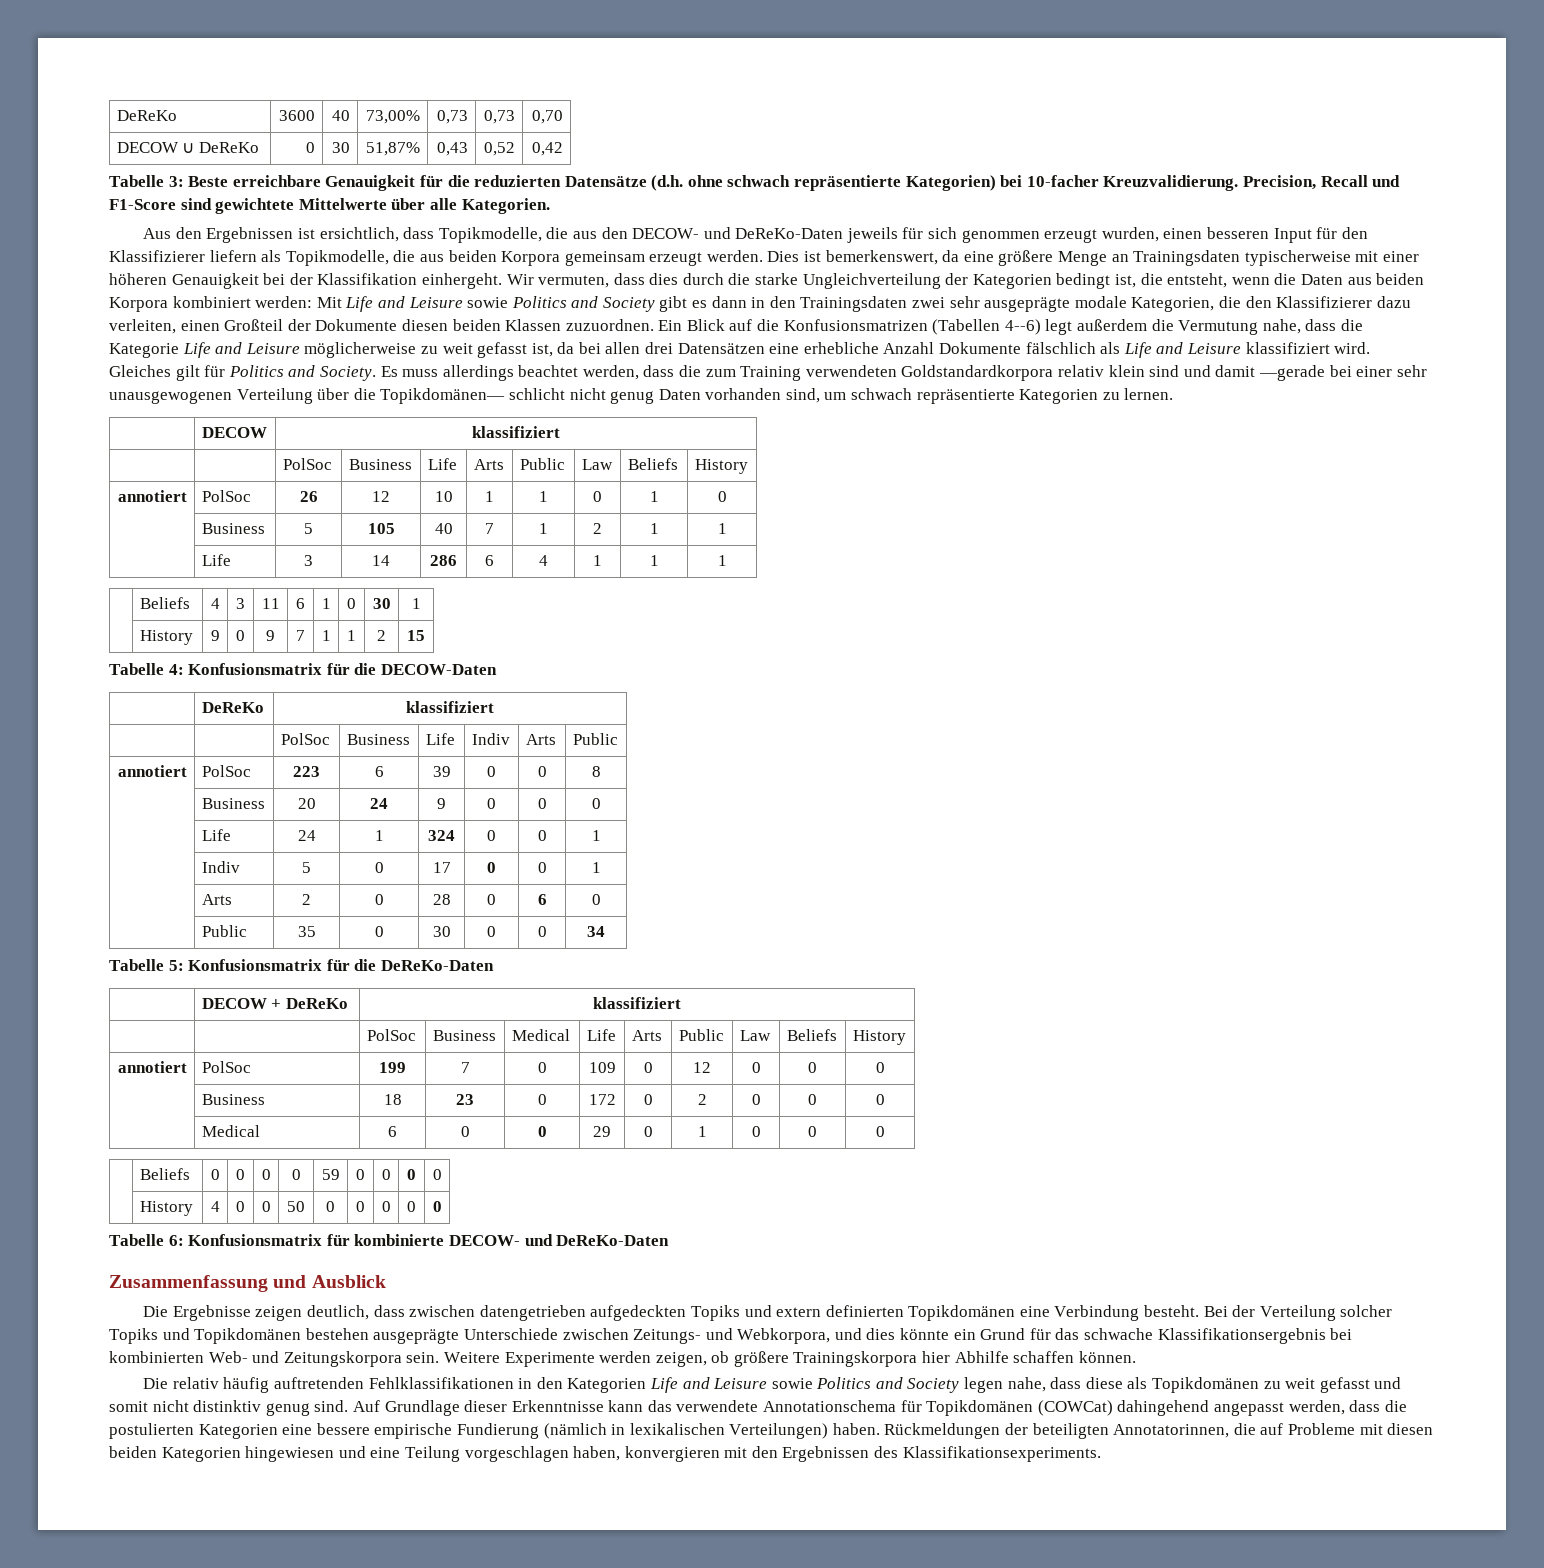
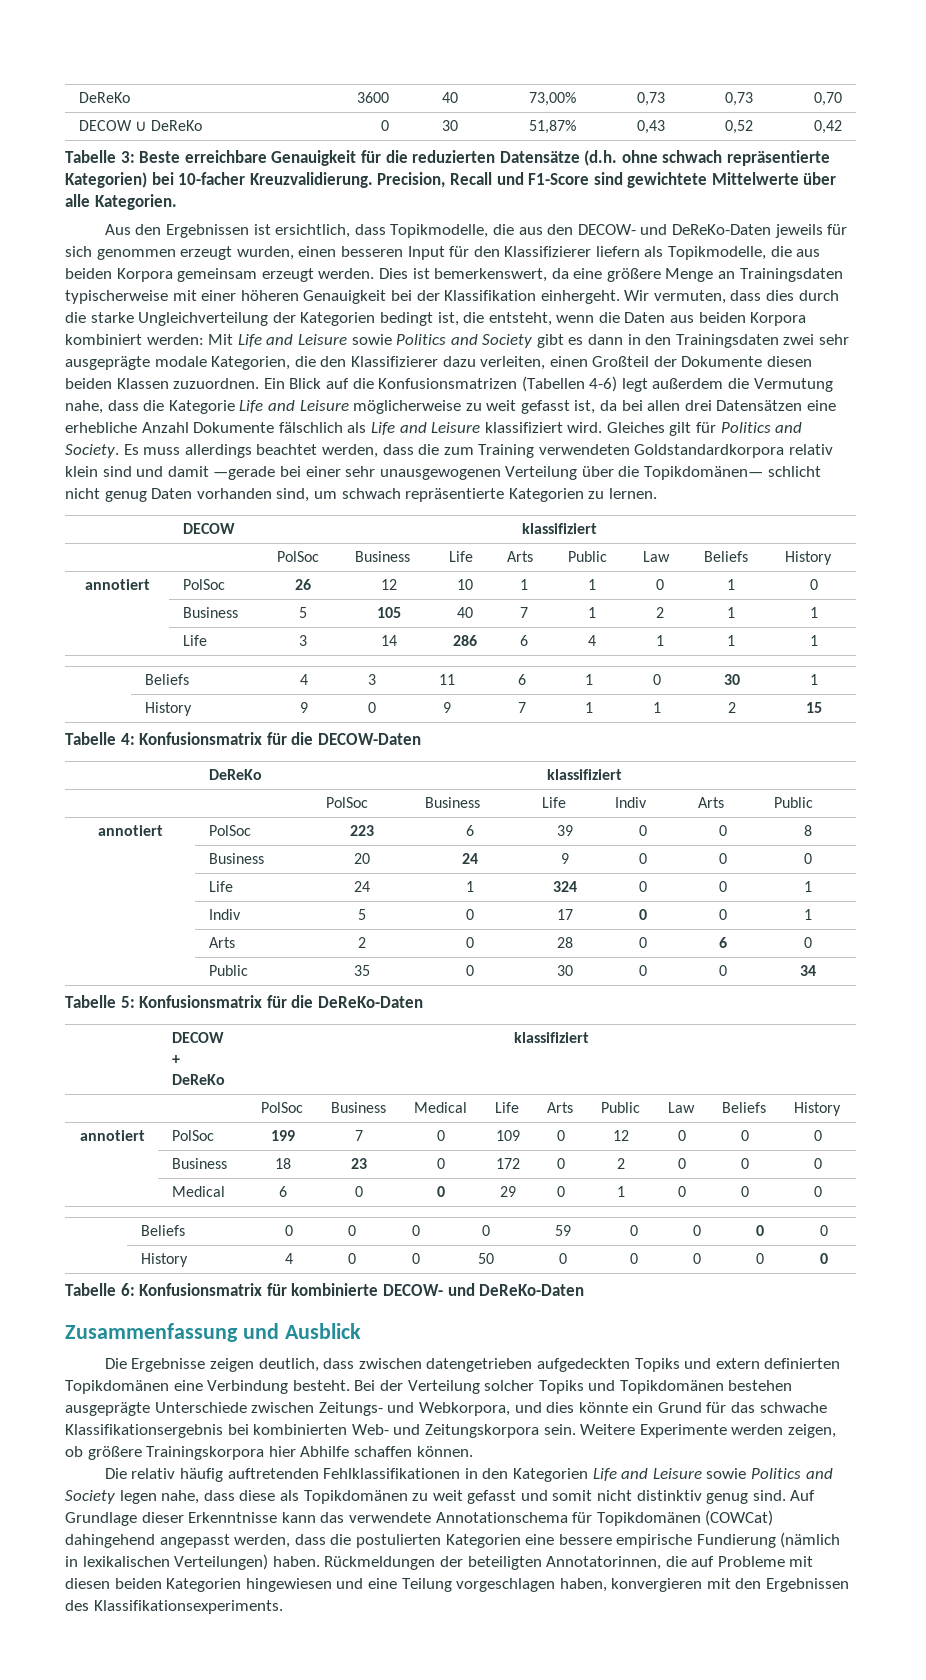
[1004,319,1041,335] 4--6) -> [589,376,618,392] 4-6)

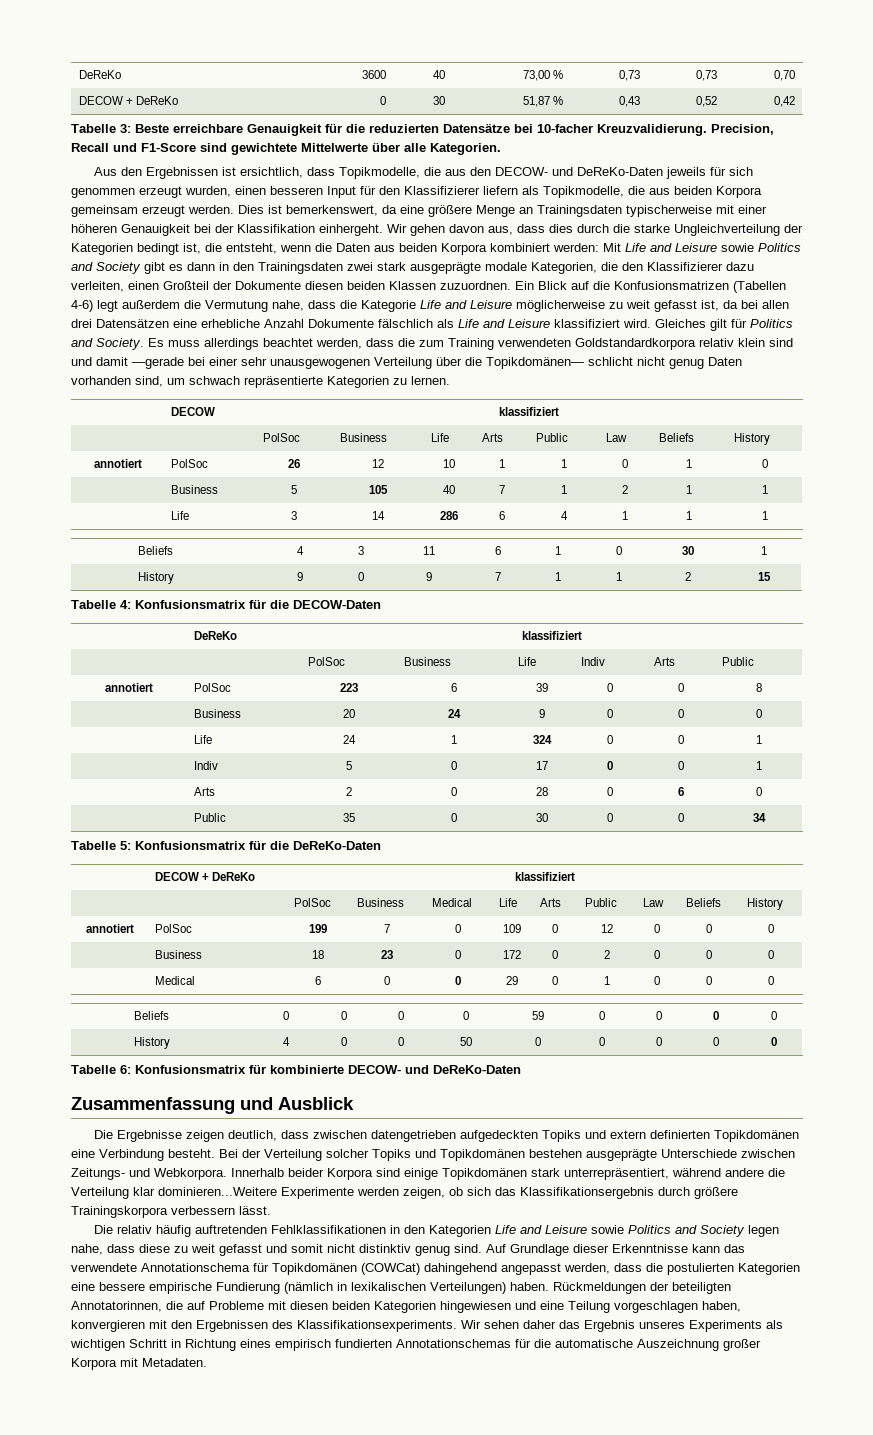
[529,92,577,106] 73,00% -> [522,70,563,81] 73,00 %
[134,121,147,131] ∪ -> [126,98,134,105] +
[529,120,577,134] 51,87% -> [522,96,563,107] 51,87 %
[584,150,831,166] [65,172,147,188] (d.h. ohne schwach repräsentierte Kategorien) -> (510, 128) none
[653,290,726,304] vermuten, -> [410,224,513,236] gehen davon aus,
[819,334,850,345] sehr -> [377,262,406,271] stark
[418,1402,827,1416] [65,1424,836,1438] [65,1446,473,1460] Webkorpora, und dies könnte ein Grund für das schwache Klassifikationsergebnis bei kombinierten Web- und Zeitungskorpora sein. Weitere Experimente werden zeigen, ob größere Trainingskorpora hier Abhilfe schaffen können. -> [154,1168,785,1180] [71,1187,738,1199] [71,1206,271,1218] Webkorpora. Innerhalb beider Korpora sind einige Topikdomänen stark unterrepräsentiert, während andere die Verteilung klar dominieren...Weitere Experimente werden zeigen, ob sich das Klassifikationsergebnis durch größere Trainingskorpora verbessern lässt.
[279,1490,408,1504] als Topikdomänen -> (170, 1248) none
(283, 1607) none -> [461,1320,783,1332] [70,1339,761,1351] [71,1358,207,1370] Wir sehen daher das Ergebnis unseres Experiments als wichtigen Schritt in Richtung eines empirisch fundierten Annotationschemas für die automatische Auszeichnung großer Korpora mit Metadaten.

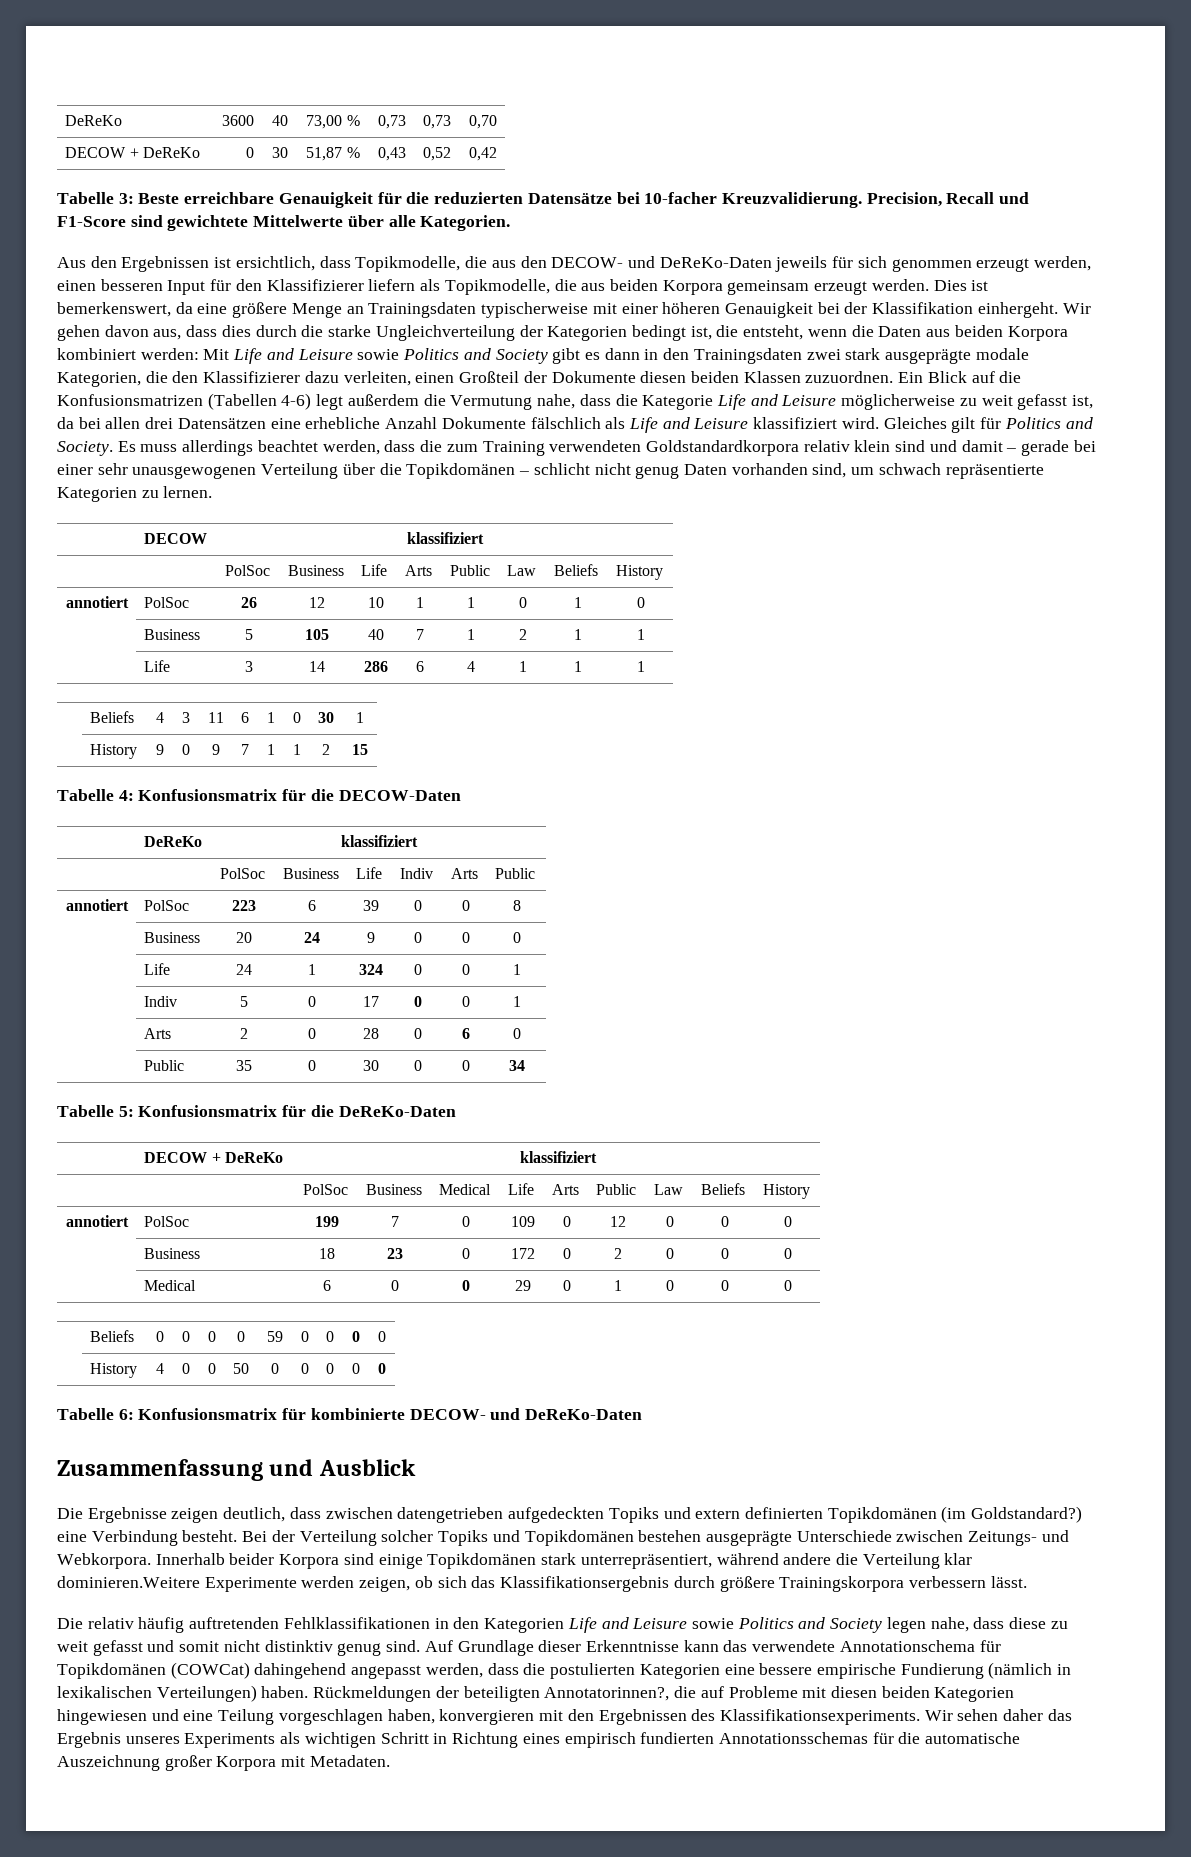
[185,186,231,197] wurden, -> [1034,256,1092,271] werden,
[132,357,184,369] —gerade -> [1006,440,1070,456] – gerade
[486,357,584,369] Topikdomänen— -> [406,463,530,479] Topikdomänen –
(800, 1136) none -> [941,1506,1083,1523] (im Goldstandard?)
[158,1187,277,1196] dominieren...Weitere -> [57,1576,200,1588] dominieren.Weitere
[71,1301,162,1312] Annotatorinnen, -> [544,1687,670,1701] Annotatorinnen?,
[396,1339,511,1348] Annotationschemas -> [718,1732,868,1744] Annotationsschemas

